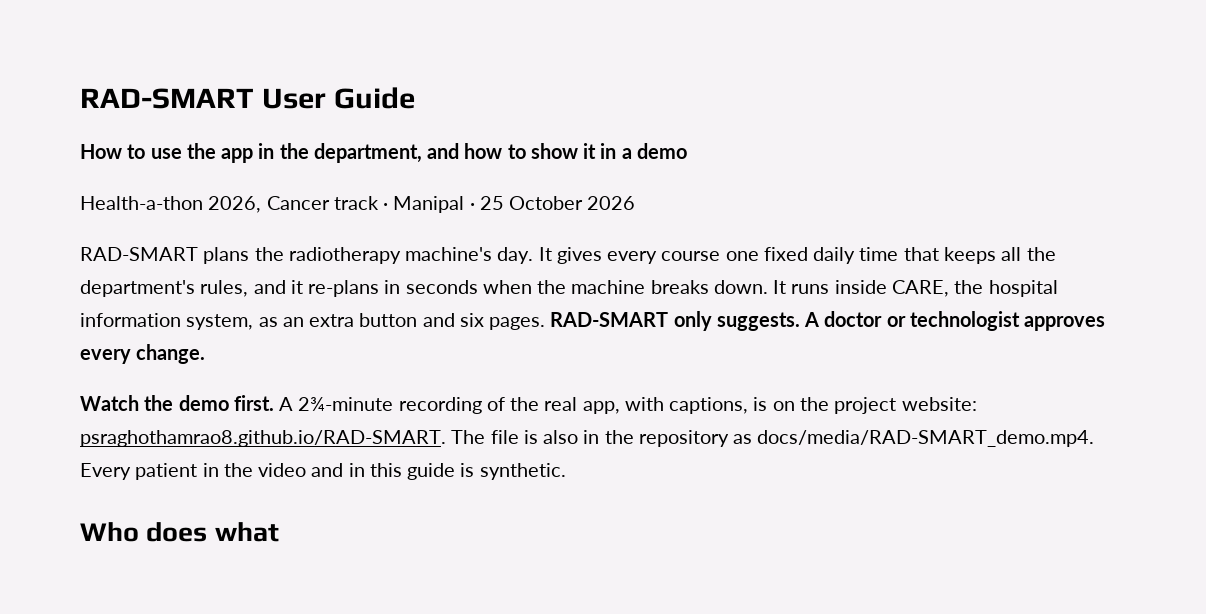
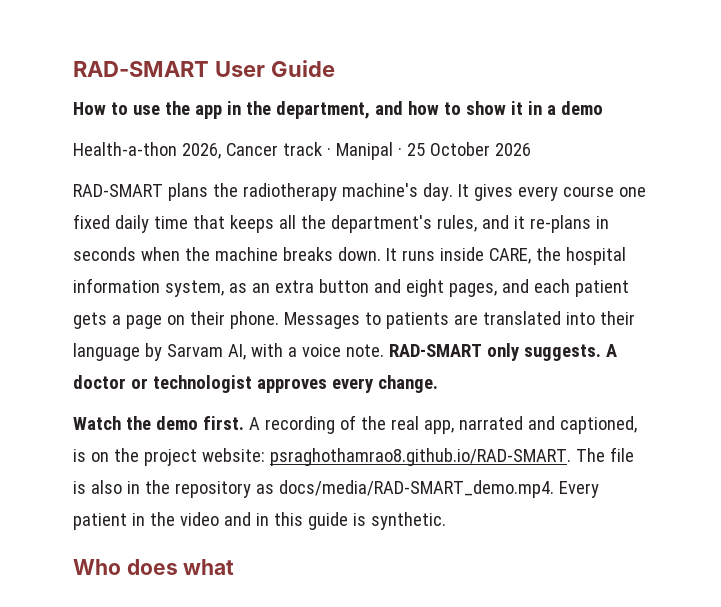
[459,313,546,330] six pages. -> [405,279,629,297] [73,311,635,329] [73,343,384,361] eight pages, and each patient gets a page on their phone. Messages to patients are translated into their language by Sarvam AI, with a voice note.
[298,397,394,411] 2¾-minute -> (260, 423) none
[624,397,749,414] with captions, -> [458,416,637,434] narrated and captioned,

